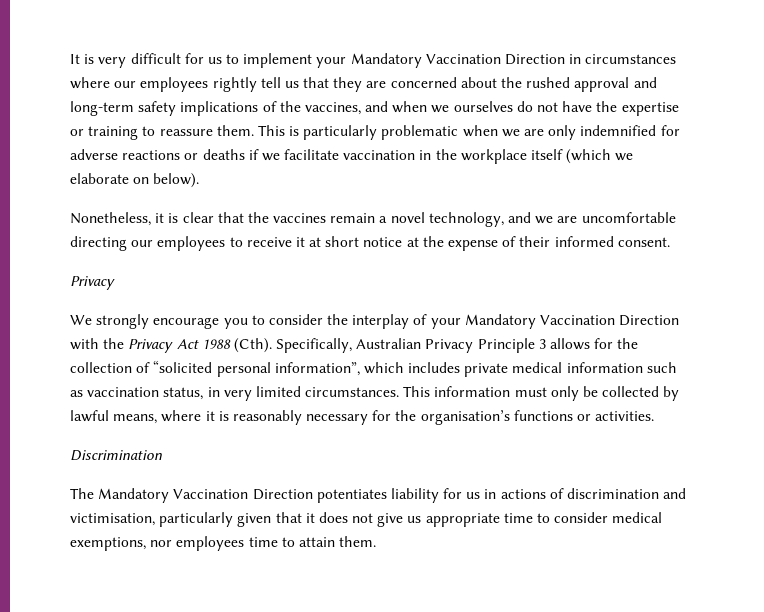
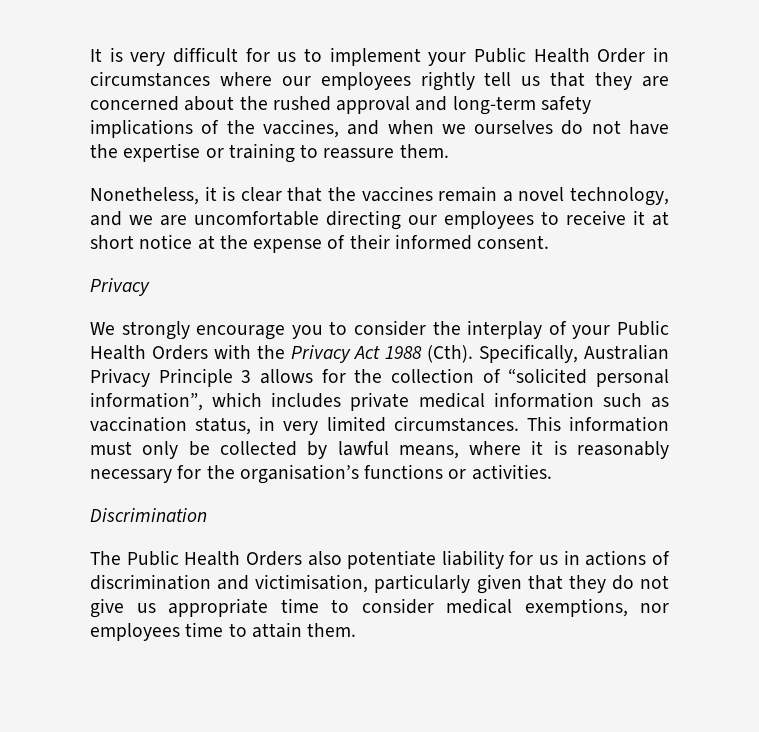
[350,53,566,68] Mandatory Vaccination Direction -> [474,47,646,63] Public Health Order
[257,125,680,140] [70,149,634,164] [70,173,200,188] This is particularly problematic when we are only indemnified for adverse reactions or deaths if we facilitate vaccination in the workplace itself (which we elaborate on below). -> (449, 151) none
[464,314,680,329] Mandatory Vaccination Direction -> [617,320,670,336] [90,345,208,360] Public Health Orders
[98,488,387,503] Mandatory Vaccination Direction potentiates -> [126,550,437,569] Public Health Orders also potentiate
[305,512,348,523] it does -> [568,575,634,593] they do

